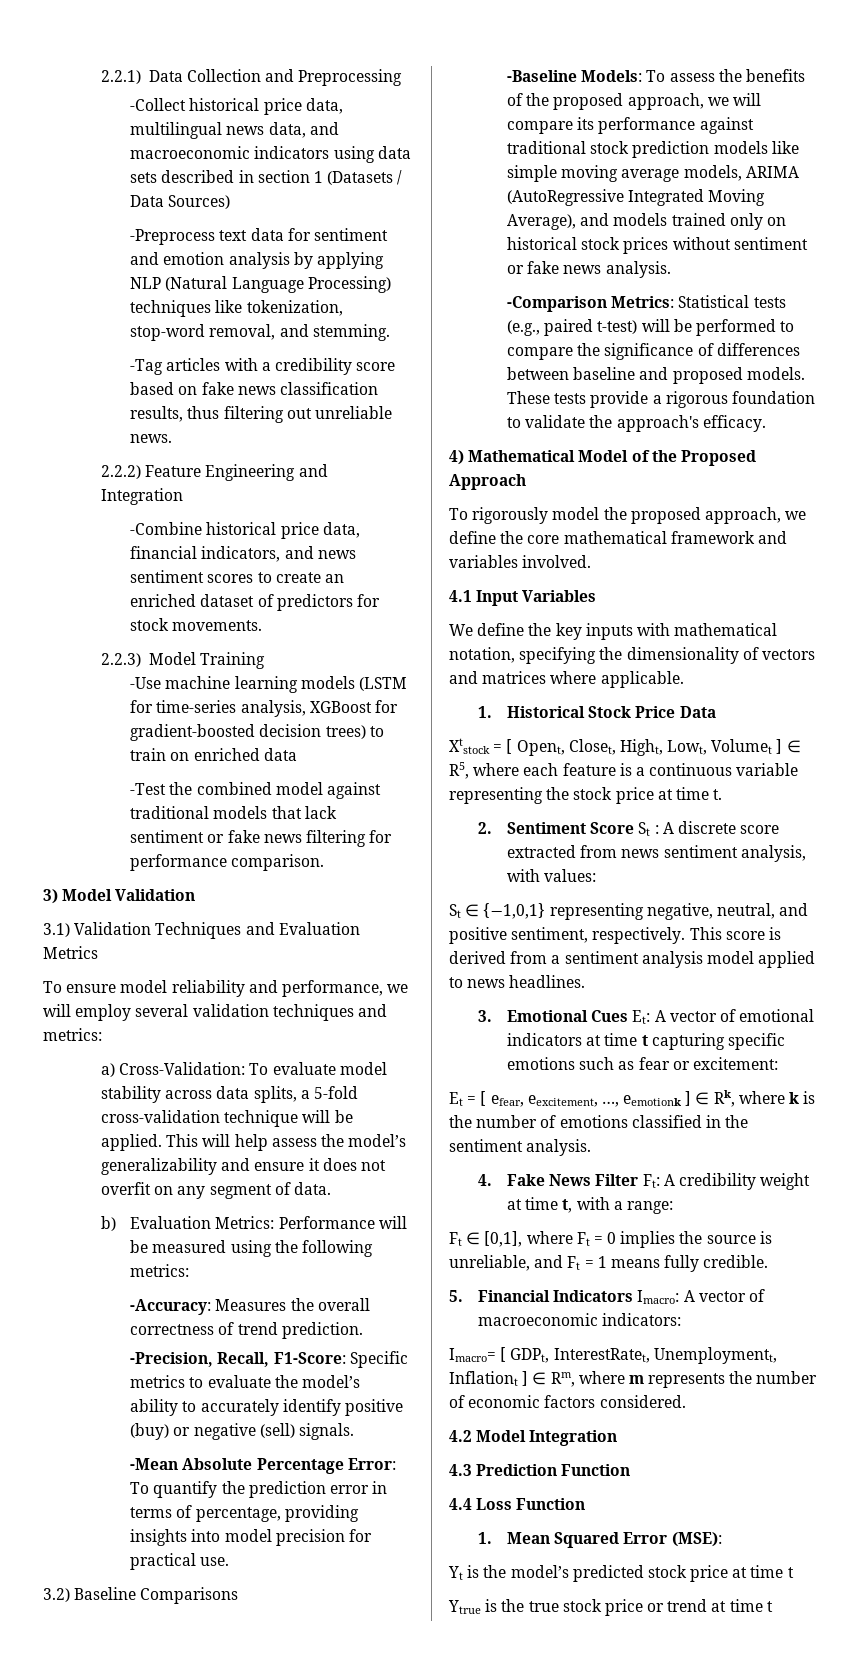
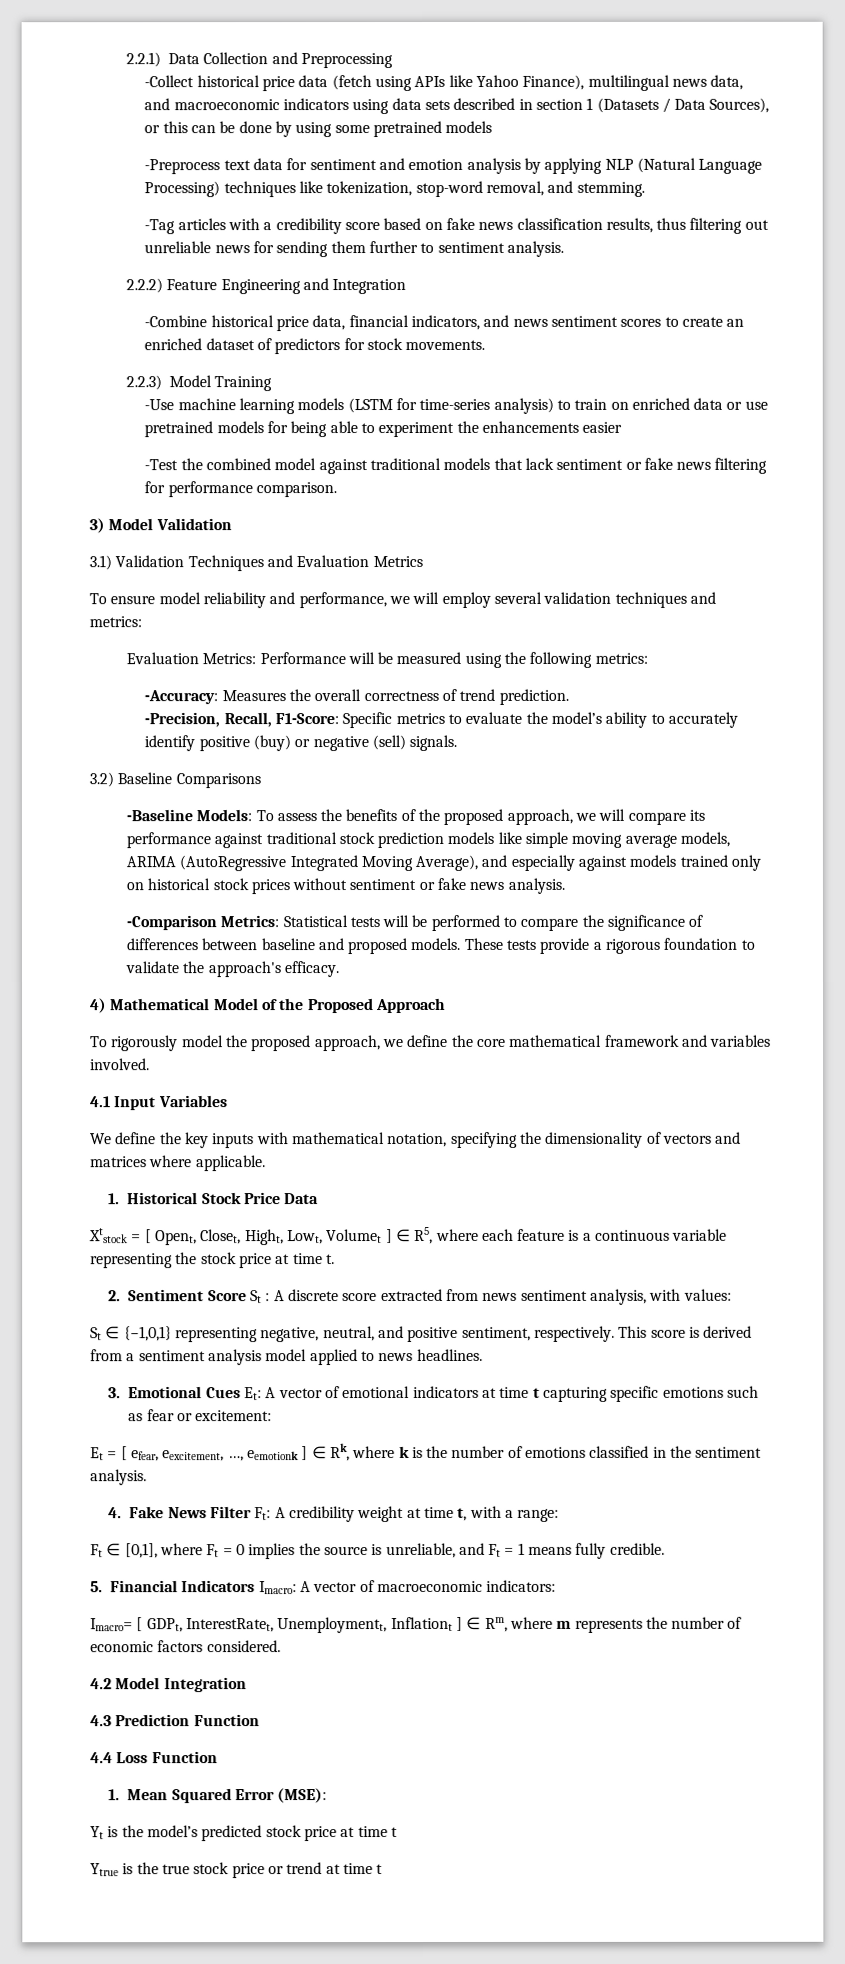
[305,98,343,114] data, -> [298,74,585,92] data (fetch using APIs like Yahoo Finance),
[168,195,231,209] Sources) -> [709,97,770,113] [144,120,493,138] Sources), or this can be done by using some pretrained models
[130,434,173,443] news. -> [214,240,564,258] news for sending them further to sentiment analysis.
[240,700,398,717] [130,724,366,741] analysis, XGBoost for gradient-boosted decision trees) -> [493,397,554,414] analysis)
(297, 754) none -> [726,400,768,410] [144,420,623,438] or use pretrained models for being able to experiment the enhancements easier
[101,1062,387,1077] [101,1086,359,1103] [101,1110,353,1127] [101,1134,407,1151] [101,1158,387,1175] [101,1182,332,1199] [101,1216,117,1231] a) Cross-Validation: To evaluate model stability across data splits, a 5-fold cross-validation technique will be applied. This will help assess the model’s generalizability and ensure it does not overfit on any segment of data. // b) -> (142, 622) none
[130,1458,396,1474] [130,1481,388,1498] [130,1505,359,1522] [130,1529,372,1546] [130,1553,230,1570] // -Mean Absolute Percentage Error: To quantify the prediction error in terms of percentage, providing insights into model precision for practical use. -> (458, 743) none
(610, 219) none -> [510,854,628,871] especially against
[507,319,638,336] (e.g., paired t-test) -> (380, 922) none

